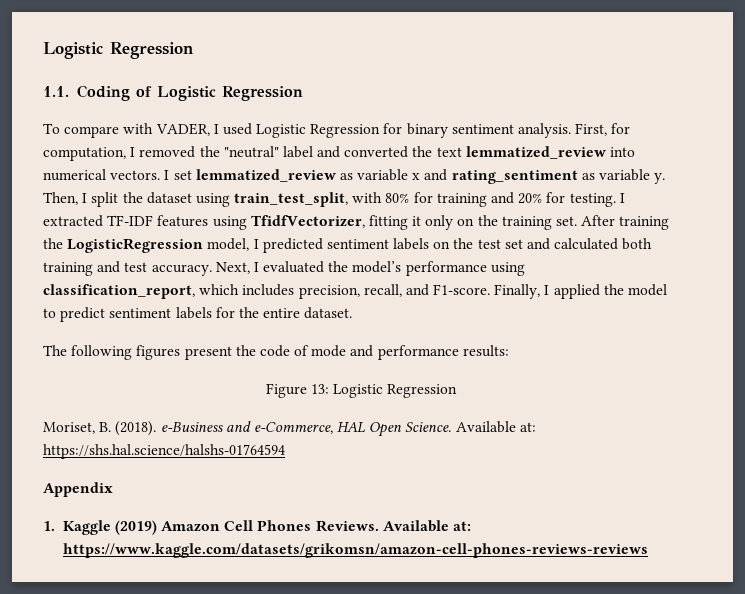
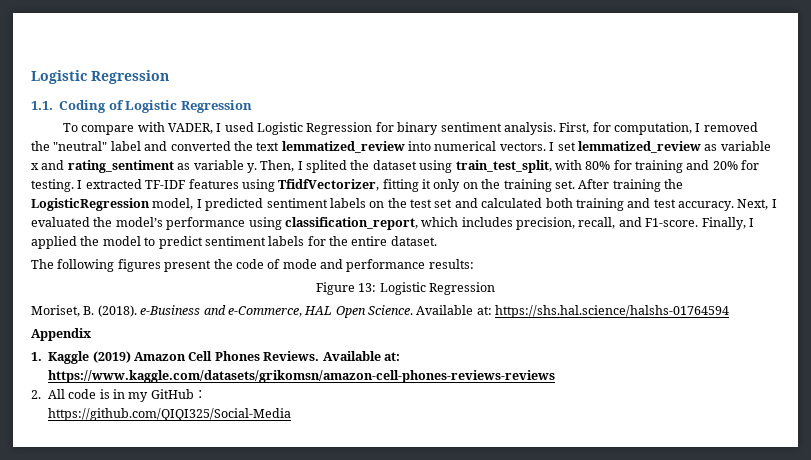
[91,192,119,207] split -> [306,160,347,173] splited
(648, 550) none -> [31,389,207,402] [47,408,291,421] // 2. All code is in my GitHub： // https://github.com/QIQI325/Social-Media

